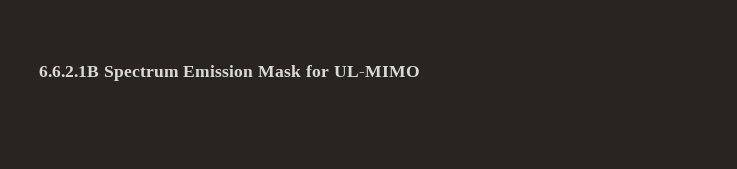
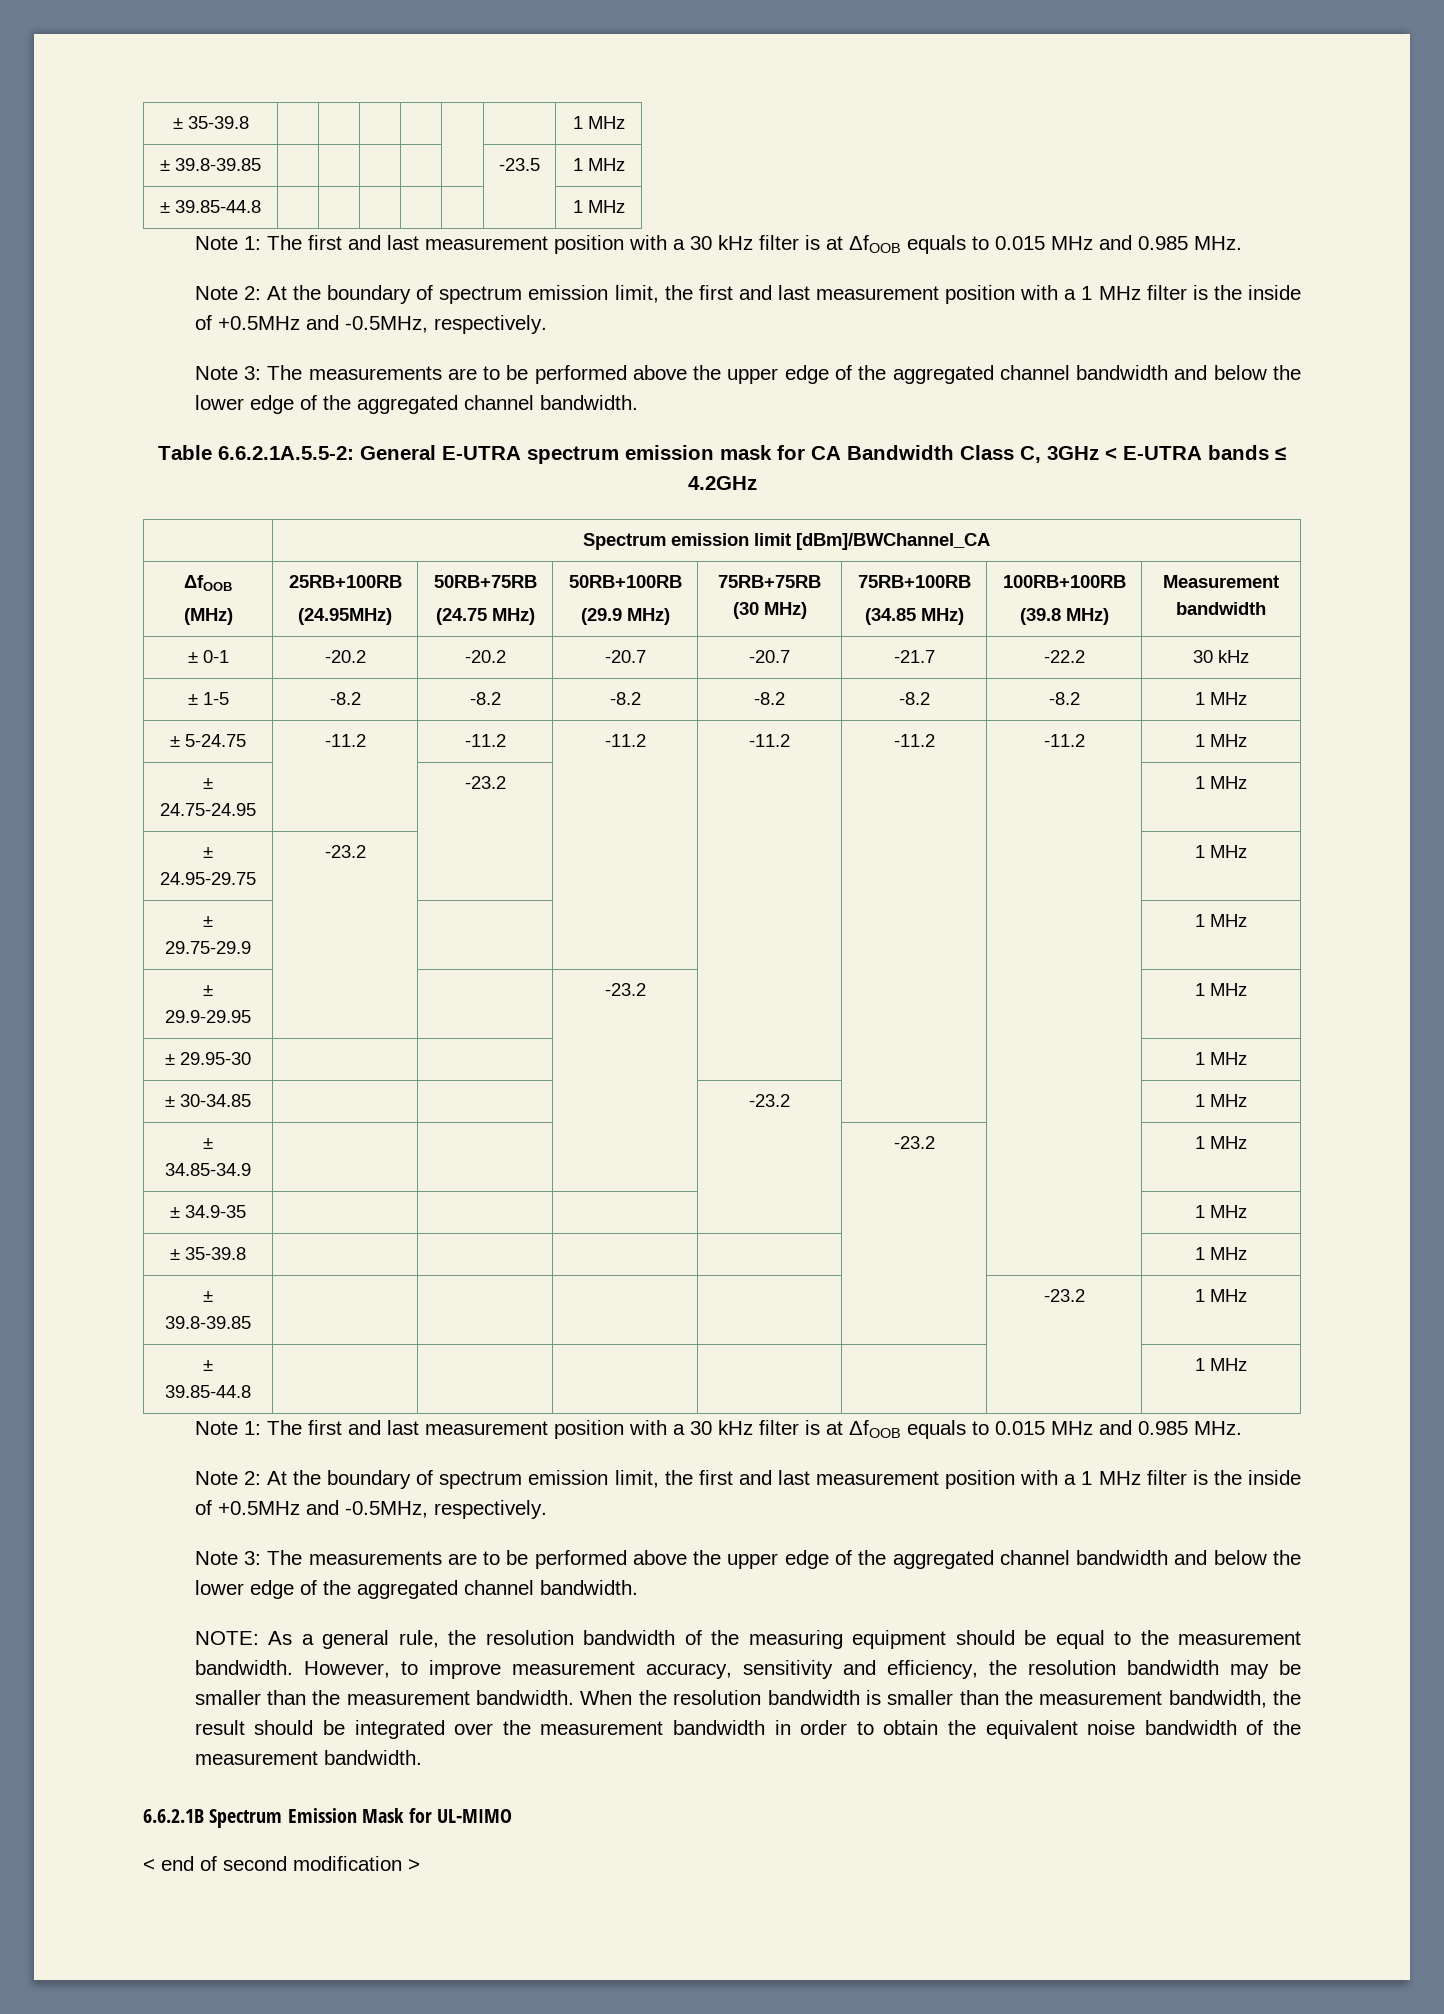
(39, 71) none -> [172,116,249,129] [572,116,625,129] [160,158,261,171] [499,158,540,171] [572,158,625,171] [160,200,261,213] [572,200,625,213] [194,235,1242,254] [194,285,1301,304] [194,315,547,334] [194,365,1301,384] [194,395,638,414] [158,445,1286,464] [687,476,757,490] [583,533,990,550] [184,575,232,591] [183,608,233,625] [288,575,402,588] [298,608,392,625] [433,575,537,588] [435,608,535,625] [568,575,682,588] [580,608,670,625] [718,575,821,588] [732,602,807,619] [857,575,971,588] [864,608,964,625] [1002,575,1126,588] [1019,608,1109,625] [1163,575,1279,588] [1176,602,1266,615] [187,650,229,663] [324,650,366,663] [464,650,506,663] [604,650,646,663] [749,650,790,663] [893,650,935,663] [1043,650,1085,663] [1193,650,1250,663] [187,692,229,705] [329,692,361,705] [469,692,501,705] [609,692,641,705] [754,692,785,705] [898,692,930,705] [1048,692,1080,705] [1195,692,1248,705] [170,734,246,747] [324,734,366,747] [464,734,506,747] [604,734,646,747] [749,734,790,747] [893,734,935,747] [1043,734,1085,747] [1195,734,1248,747] [203,778,213,789] [160,803,256,816] [464,776,506,789] [1195,776,1248,789] [203,847,213,858] [160,872,256,885] [324,845,366,858] [1195,845,1248,858] [203,916,213,927] [165,941,251,954] [1195,914,1248,927] [203,985,213,996] [165,1010,251,1023] [604,983,646,996] [1195,983,1248,996] [165,1052,251,1065] [1195,1052,1248,1065] [165,1094,251,1107] [749,1094,790,1107] [1195,1094,1248,1107] [203,1138,213,1149] [165,1163,251,1176] [893,1136,935,1149] [1195,1136,1248,1149] [170,1205,246,1218] [1195,1205,1248,1218] [170,1247,246,1260] [1195,1247,1248,1260] [203,1291,213,1302] [165,1316,251,1329] [1043,1289,1085,1302] [1195,1289,1248,1302] [203,1360,213,1371] [165,1385,251,1398] [1195,1358,1248,1371] [194,1420,1242,1439] [194,1470,1301,1489] [194,1500,547,1519] [194,1550,1301,1569] [194,1580,638,1599] [194,1630,1301,1649] [194,1660,1301,1679] [194,1690,1301,1708] [194,1720,1301,1739] [194,1750,422,1765] ± 35-39.8 | | | | | | | 1 MHz // ± 39.8-39.85 | | | | | | -23.5 | 1 MHz // ± 39.85-44.8 | | | | | | | 1 MHz // Note 1: The first and last measurement position with a 30 kHz filter is at ΔfOOB equals to 0.015 MHz and 0.985 MHz. // Note 2: At the boundary of spectrum emission limit, the first and last measurement position with a 1 MHz filter is the inside of +0.5MHz and -0.5MHz, respectively. // Note 3: The measurements are to be performed above the upper edge of the aggregated channel bandwidth and below the lower edge of the aggregated channel bandwidth. // Table 6.6.2.1A.5.5-2: General E-UTRA spectrum emission mask for CA Bandwidth Class C, 3GHz < E-UTRA bands ≤ 4.2GHz // | Spectrum emission limit [dBm]/BWChannel_CA // ΔfOOB // (MHz) | 25RB+100RB // (24.95MHz) | 50RB+75RB // (24.75 MHz) | 50RB+100RB // (29.9 MHz) | 75RB+75RB (30 MHz) | 75RB+100RB // (34.85 MHz) | 100RB+100RB // (39.8 MHz) | Measurement bandwidth // ± 0-1 | -20.2 | -20.2 | -20.7 | -20.7 | -21.7 | -22.2 | 30 kHz // ± 1-5 | -8.2 | -8.2 | -8.2 | -8.2 | -8.2 | -8.2 | 1 MHz // ± 5-24.75 | -11.2 | -11.2 | -11.2 | -11.2 | -11.2 | -11.2 | 1 MHz // ± 24.75-24.95 | | -23.2 | | | | | 1 MHz // ± 24.95-29.75 | -23.2 | | | | | | 1 MHz // ± 29.75-29.9 | | | | | | | 1 MHz // ± 29.9-29.95 | | | -23.2 | | | | 1 MHz // ± 29.95-30 | | | | | | | 1 MHz // ± 30-34.85 | | | | -23.2 | | | 1 MHz // ± 34.85-34.9 | | | | | -23.2 | | 1 MHz // ± 34.9-35 | | | | | | | 1 MHz // ± 35-39.8 | | | | | | | 1 MHz // ± 39.8-39.85 | | | | | | -23.2 | 1 MHz // ± 39.85-44.8 | | | | | | | 1 MHz // Note 1: The first and last measurement position with a 30 kHz filter is at ΔfOOB equals to 0.015 MHz and 0.985 MHz. // Note 2: At the boundary of spectrum emission limit, the first and last measurement position with a 1 MHz filter is the inside of +0.5MHz and -0.5MHz, respectively. // Note 3: The measurements are to be performed above the upper edge of the aggregated channel bandwidth and below the lower edge of the aggregated channel bandwidth. // NOTE: As a general rule, the resolution bandwidth of the measuring equipment should be equal to the measurement bandwidth. However, to improve measurement accuracy, sensitivity and efficiency, the resolution bandwidth may be smaller than the measurement bandwidth. When the resolution bandwidth is smaller than the measurement bandwidth, the result should be integrated over the measurement bandwidth in order to obtain the equivalent noise bandwidth of the measurement bandwidth. //
(420, 71) none -> [143,1856,420,1871] // < end of second modification >

